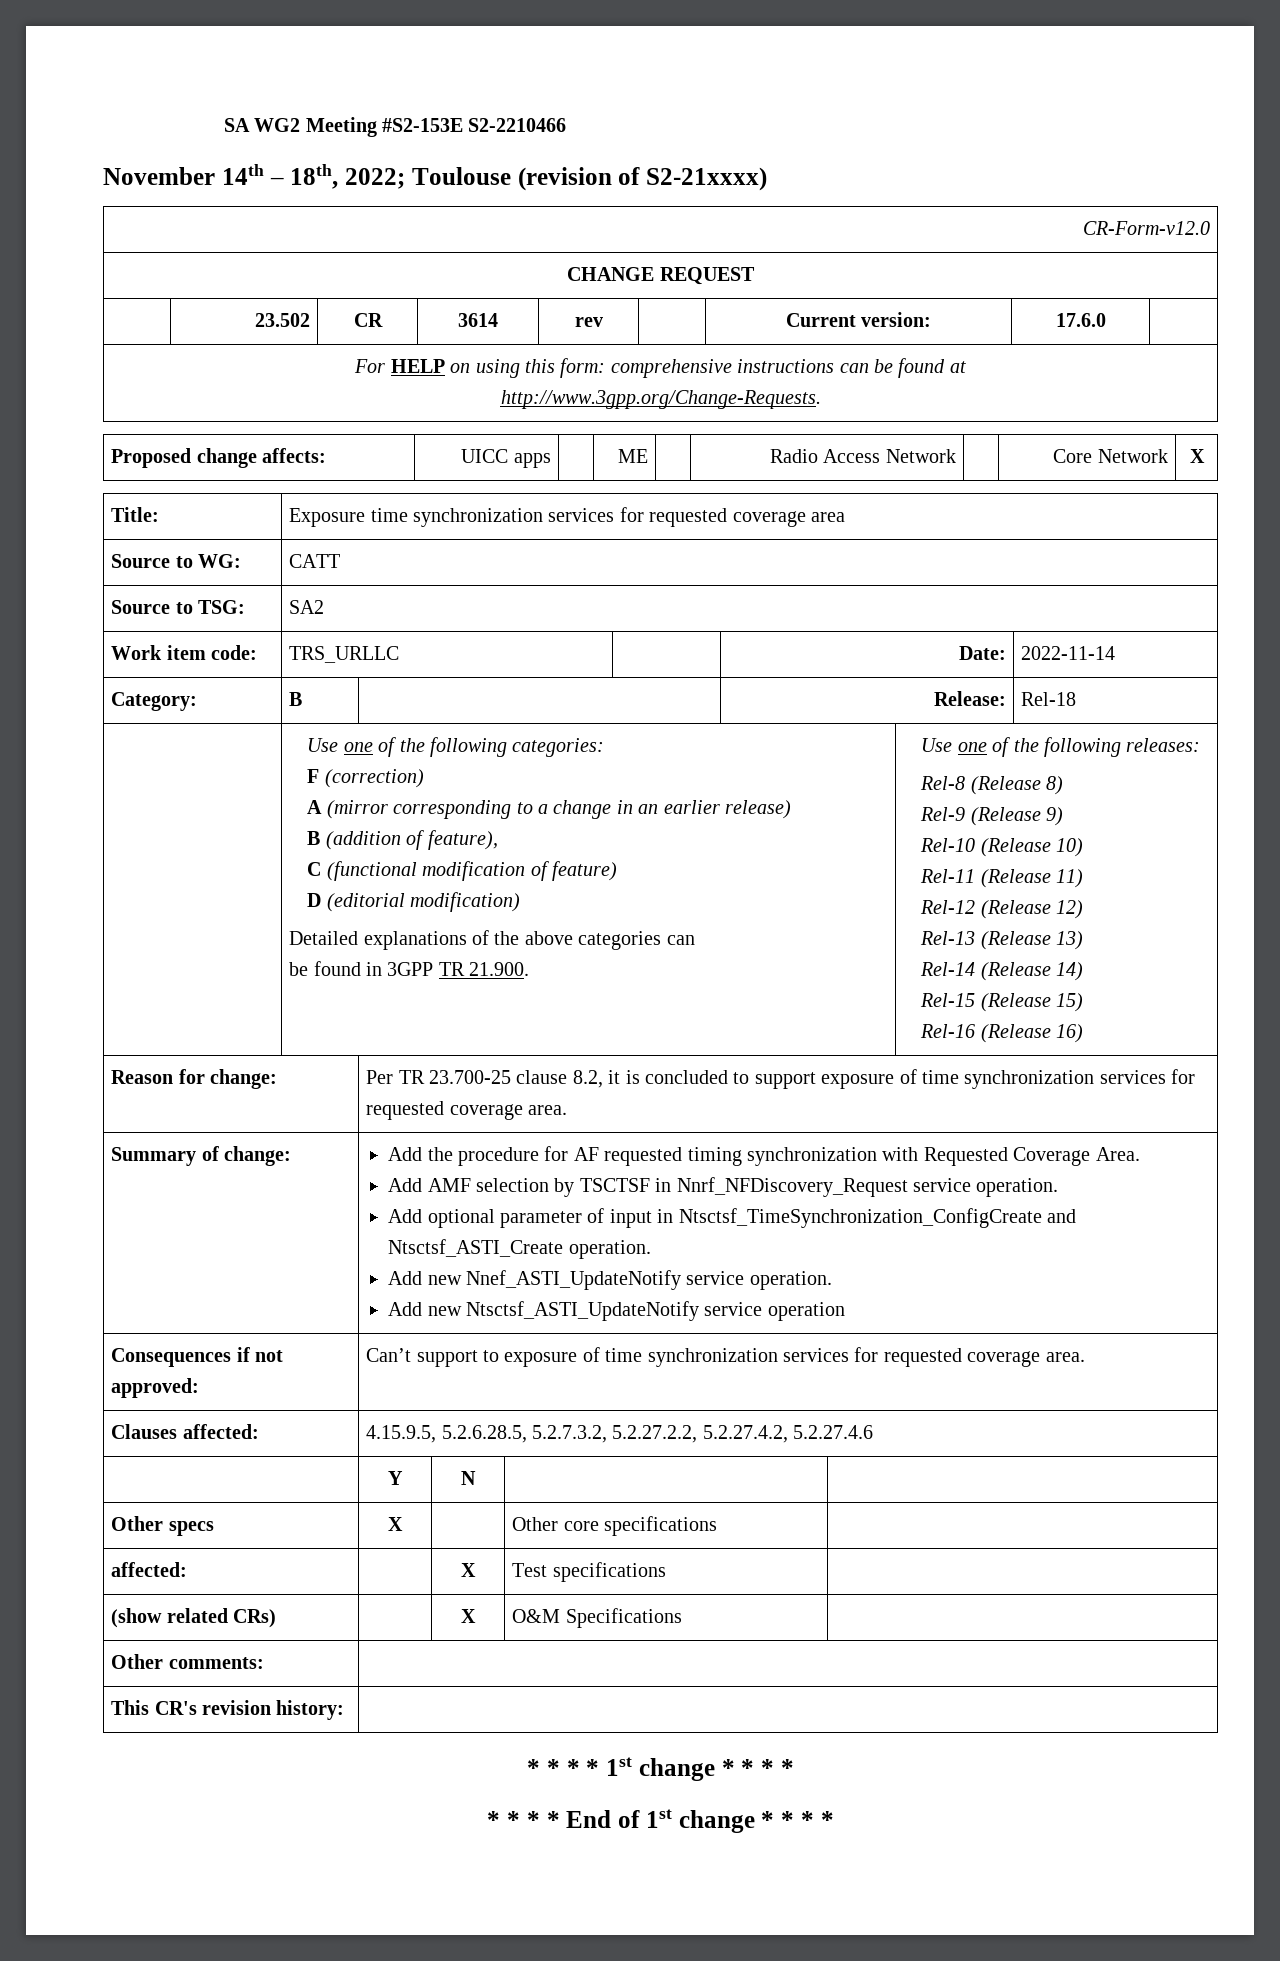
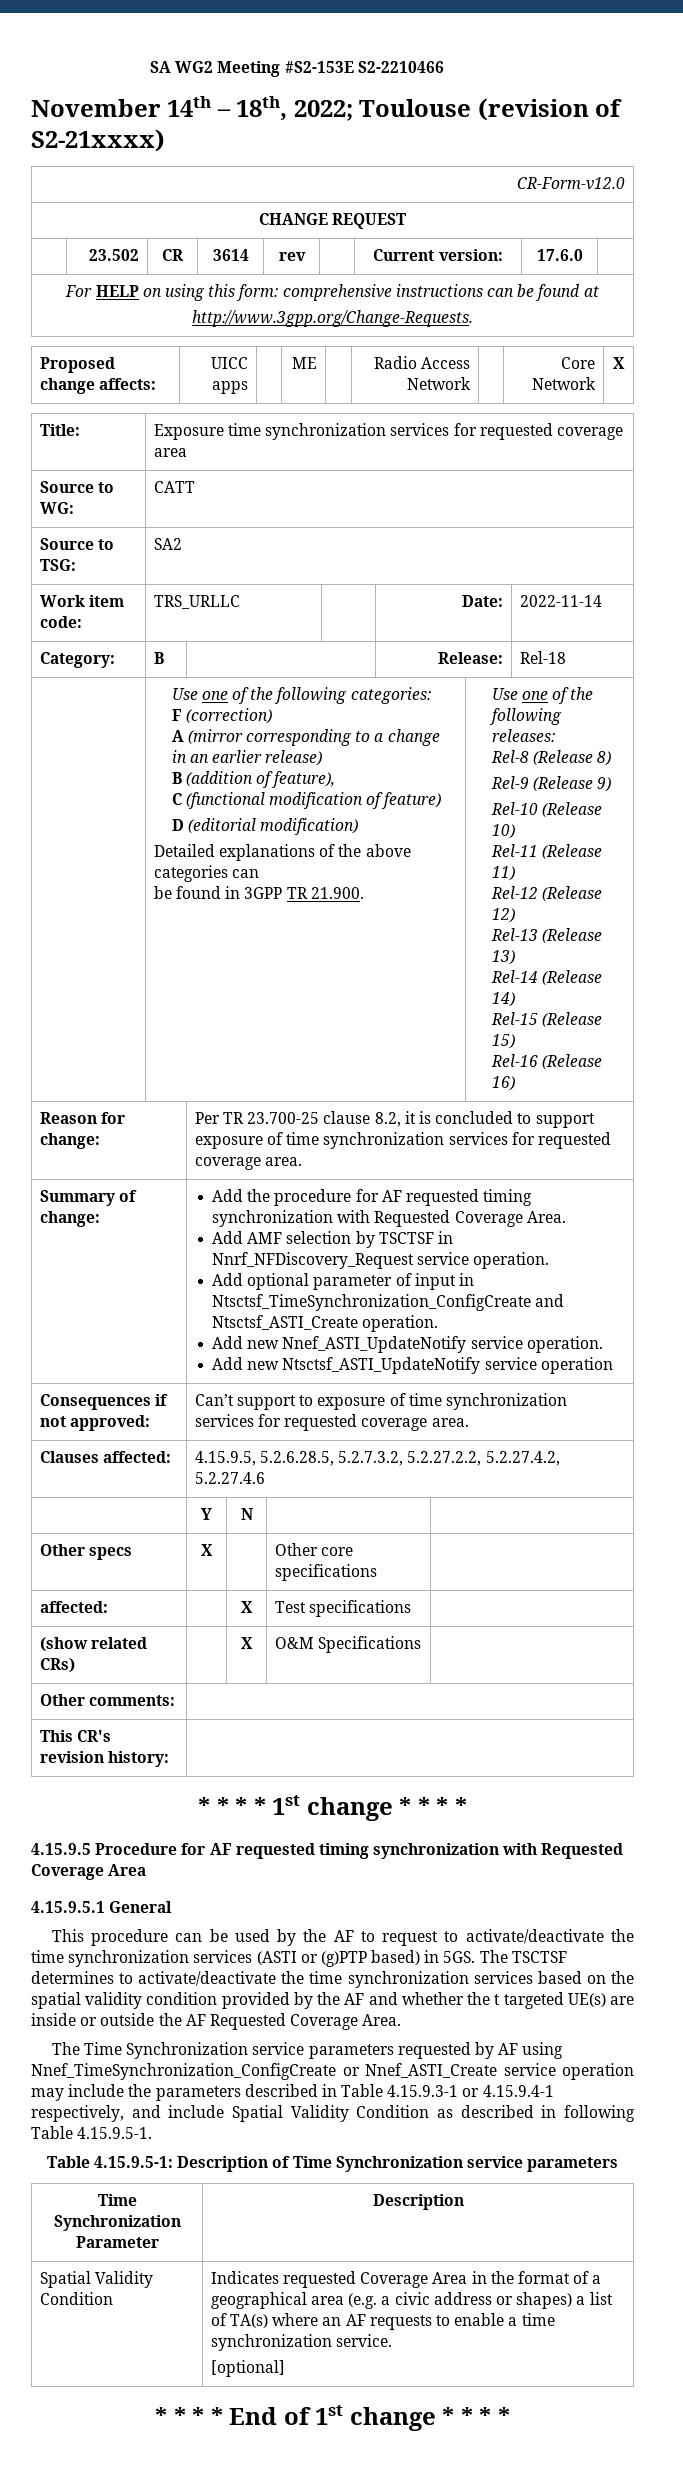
(794, 1767) none -> [31,1843,624,1859] [31,1864,147,1880] [31,1901,173,1913] [51,1929,634,1946] [31,1950,567,1967] [31,1971,635,1988] [31,1992,634,2009] [31,2013,402,2030] [51,2042,564,2059] [31,2063,634,2080] [31,2084,554,2101] [31,2105,636,2122] [31,2126,153,2139] [46,2156,619,2172] [97,2194,137,2206] [53,2215,181,2231] [75,2236,159,2248] [372,2194,464,2210] [39,2271,154,2288] [39,2292,113,2305] [210,2271,602,2288] [210,2292,613,2309] [210,2313,555,2330] [210,2334,393,2351] [210,2360,285,2377] // 4.15.9.5 Procedure for AF requested timing synchronization with Requested Coverage Area // 4.15.9.5.1 General // This procedure can be used by the AF to request to activate/deactivate the time synchronization services (ASTI or (g)PTP based) in 5GS. The TSCTSF determines to activate/deactivate the time synchronization services based on the spatial validity condition provided by the AF and whether the t targeted UE(s) are inside or outside the AF Requested Coverage Area. // The Time Synchronization service parameters requested by AF using Nnef_TimeSynchronization_ConfigCreate or Nnef_ASTI_Create service operation may include the parameters described in Table 4.15.9.3-1 or 4.15.9.4-1 respectively, and include Spatial Validity Condition as described in following Table 4.15.9.5-1. // Table 4.15.9.5-1: Description of Time Synchronization service parameters // Time Synchronization Parameter | Description // Spatial Validity Condition | Indicates requested Coverage Area in the format of a geographical area (e.g. a civic address or shapes) a list of TA(s) where an AF requests to enable a time synchronization service. // [optional]

